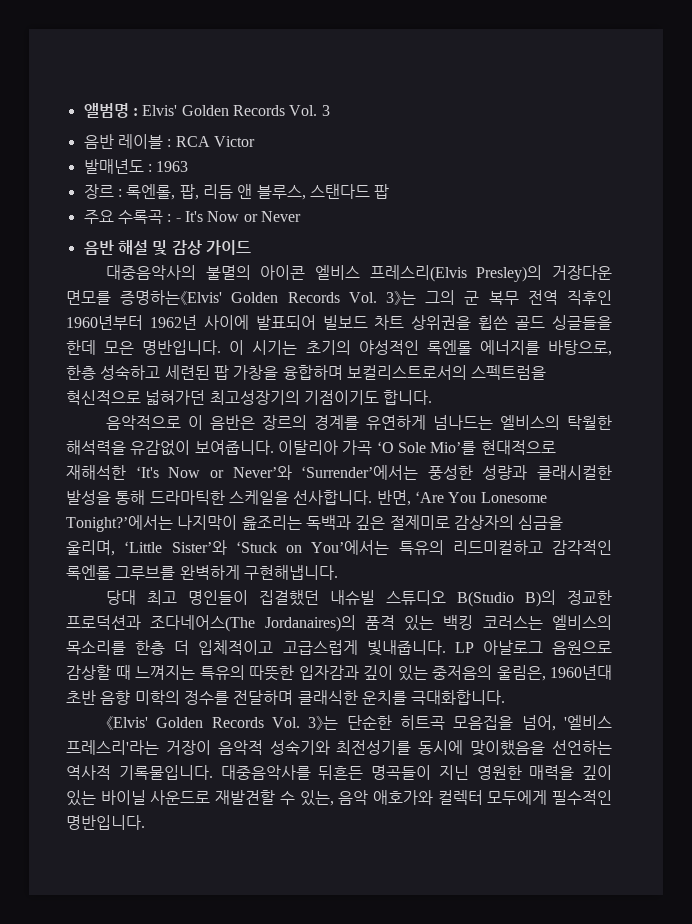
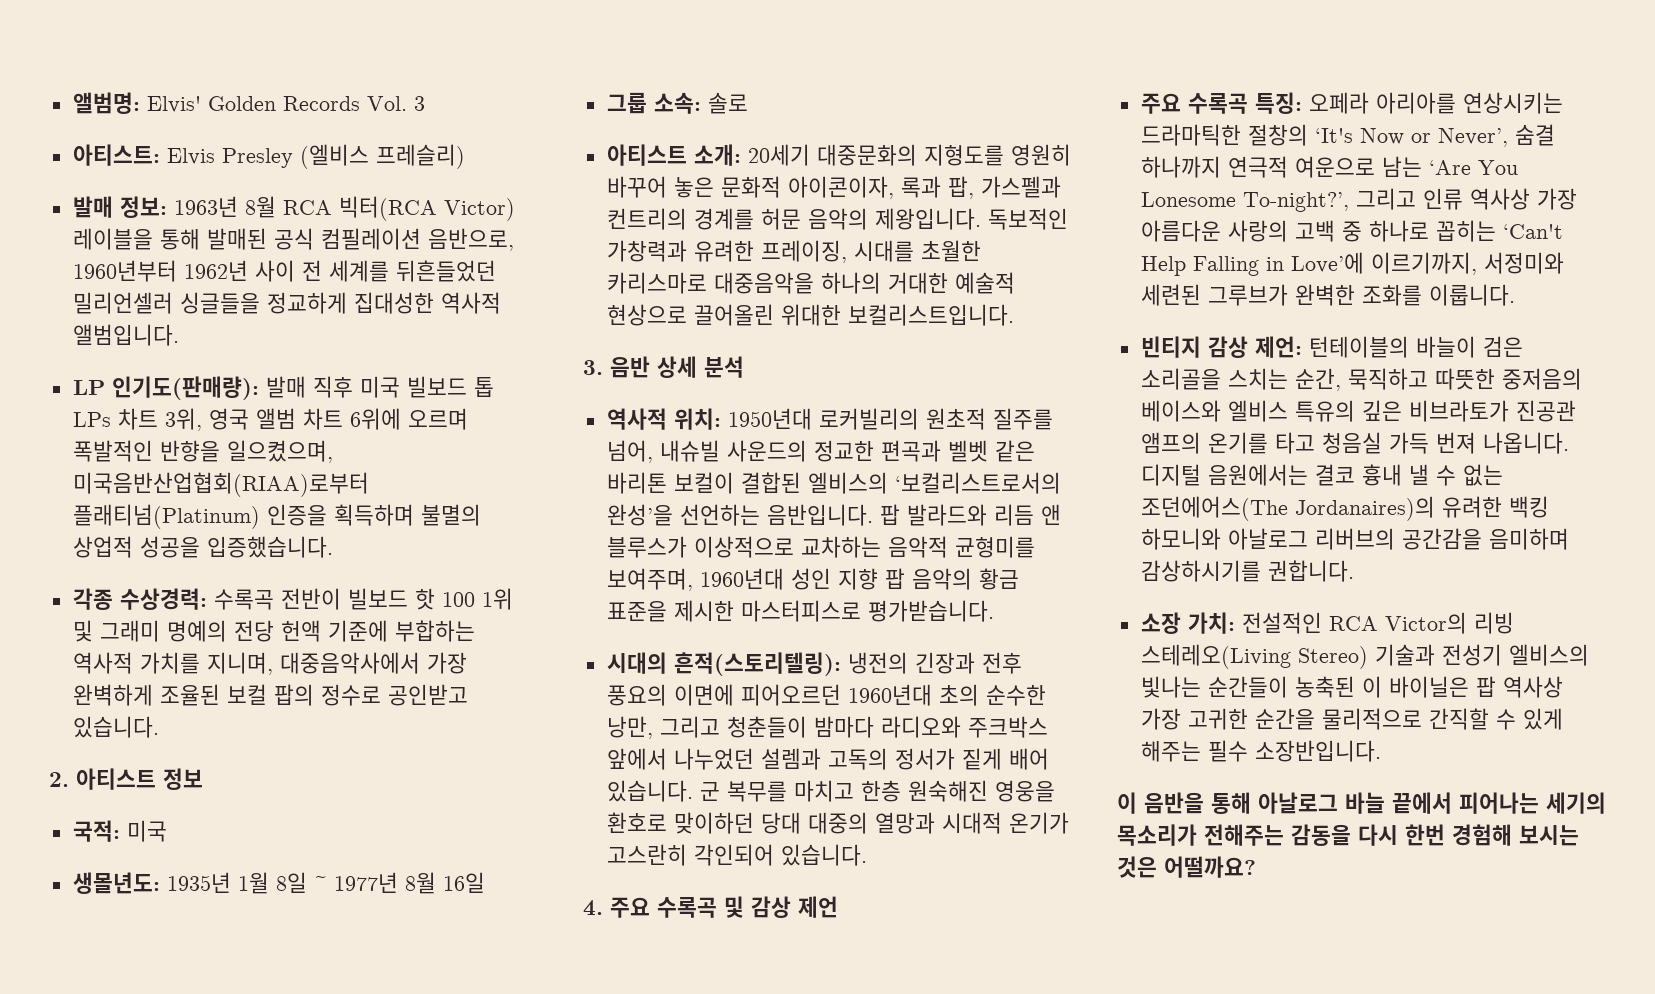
[83,103,138,118] 앨범명 : -> [72,92,140,114] 앨범명:
[83,134,255,149] [83,159,189,174] [83,184,390,200] [83,210,301,224] [83,240,251,256] [106,265,613,282] [66,290,612,305] [66,315,613,330] [66,340,612,356] [66,365,547,380] [66,390,433,405] [106,415,612,430] [66,440,556,456] [66,465,612,480] [66,490,547,506] [66,515,564,532] [66,540,612,556] [66,565,338,580] [106,590,612,607] [66,615,612,632] [66,640,612,656] [66,665,612,681] [66,690,506,705] [106,715,612,731] [66,740,612,756] [66,765,612,780] [66,790,612,806] [66,815,145,830] 음반 레이블 : RCA Victor // 발매년도 : 1963 // 장르 : 록엔롤, 팝, 리듬 앤 블루스, 스탠다드 팝 // 주요 수록곡 : - It's Now or Never // 음반 해설 및 감상 가이드 // 대중음악사의 불멸의 아이콘 엘비스 프레스리(Elvis Presley)의 거장다운 면모를 증명하는《Elvis' Golden Records Vol. 3》는 그의 군 복무 전역 직후인 1960년부터 1962년 사이에 발표되어 빌보드 차트 상위권을 휩쓴 골드 싱글들을 한데 모은 명반입니다. 이 시기는 초기의 야성적인 록엔롤 에너지를 바탕으로, 한층 성숙하고 세련된 팝 가창을 융합하며 보컬리스트로서의 스펙트럼을 혁신적으로 넓혀가던 최고성장기의 기점이기도 합니다. // 음악적으로 이 음반은 장르의 경계를 유연하게 넘나드는 엘비스의 탁월한 해석력을 유감없이 보여줍니다. 이탈리아 가곡 ‘O Sole Mio’를 현대적으로 재해석한 ‘It's Now or Never’와 ‘Surrender’에서는 풍성한 성량과 클래시컬한 발성을 통해 드라마틱한 스케일을 선사합니다. 반면, ‘Are You Lonesome Tonight?’에서는 나지막이 읊조리는 독백과 깊은 절제미로 감상자의 심금을 울리며, ‘Little Sister’와 ‘Stuck on You’에서는 특유의 리드미컬하고 감각적인 록엔롤 그루브를 완벽하게 구현해냅니다. // 당대 최고 명인들이 집결했던 내슈빌 스튜디오 B(Studio B)의 정교한 프로덕션과 조다네어스(The Jordanaires)의 품격 있는 백킹 코러스는 엘비스의 목소리를 한층 더 입체적이고 고급스럽게 빛내줍니다. LP 아날로그 음원으로 감상할 때 느껴지는 특유의 따뜻한 입자감과 깊이 있는 중저음의 울림은, 1960년대 초반 음향 미학의 정수를 전달하며 클래식한 운치를 극대화합니다. // 《Elvis' Golden Records Vol. 3》는 단순한 히트곡 모음집을 넘어, '엘비스 프레스리'라는 거장이 음악적 성숙기와 최전성기를 동시에 맞이했음을 선언하는 역사적 기록물입니다. 대중음악사를 뒤흔든 명곡들이 지닌 영원한 매력을 깊이 있는 바이닐 사운드로 재발견할 수 있는, 음악 애호가와 컬렉터 모두에게 필수적인 명반입니다. -> [72,144,465,169] [72,196,515,221] [72,228,514,251] [72,260,496,282] [72,292,501,314] [72,324,179,346] [72,376,494,400] [72,408,468,431] [72,440,333,463] [72,472,369,497] [72,504,481,529] [72,536,333,558] [72,588,513,610] [72,620,475,642] [72,652,467,675] [72,684,468,706] [72,716,159,738] [49,768,203,790] [72,820,167,842] [72,872,485,894] [606,92,748,114] [606,144,1071,166] [606,176,1061,199] [606,208,1068,230] [606,240,981,263] [606,272,1015,294] [606,304,1014,326] [583,356,744,378] [606,408,1053,430] [606,440,1035,463] [606,472,1061,494] [606,504,1061,526] [606,536,1035,558] [606,568,1019,591] [606,600,994,622] [606,652,1022,676] [606,684,1046,706] [606,716,1048,739] [606,748,1049,770] [606,780,1055,802] [606,812,1069,834] [606,844,867,866] [583,896,838,918] [1140,92,1563,114] [1140,124,1555,147] [1140,156,1518,178] [1140,188,1577,212] [1140,220,1563,242] [1140,252,1564,276] [1140,284,1515,306] [1140,336,1523,358] [1140,368,1582,391] [1140,400,1576,422] [1140,432,1569,454] [1140,464,1503,486] [1140,496,1549,521] [1140,528,1569,550] [1140,560,1354,582] [1140,612,1514,634] [1140,644,1589,669] [1140,676,1563,698] [1140,708,1563,730] [1140,740,1381,762] [1117,792,1606,814] [1117,824,1579,846] [1117,856,1256,878] 아티스트: Elvis Presley (엘비스 프레슬리) // 발매 정보: 1963년 8월 RCA 빅터(RCA Victor) 레이블을 통해 발매된 공식 컴필레이션 음반으로, 1960년부터 1962년 사이 전 세계를 뒤흔들었던 밀리언셀러 싱글들을 정교하게 집대성한 역사적 앨범입니다. // LP 인기도(판매량): 발매 직후 미국 빌보드 톱 LPs 차트 3위, 영국 앨범 차트 6위에 오르며 폭발적인 반향을 일으켰으며, 미국음반산업협회(RIAA)로부터 플래티넘(Platinum) 인증을 획득하며 불멸의 상업적 성공을 입증했습니다. // 각종 수상경력: 수록곡 전반이 빌보드 핫 100 1위 및 그래미 명예의 전당 헌액 기준에 부합하는 역사적 가치를 지니며, 대중음악사에서 가장 완벽하게 조율된 보컬 팝의 정수로 공인받고 있습니다. // 2. 아티스트 정보 // 국적: 미국 // 생몰년도: 1935년 1월 8일 ~ 1977년 8월 16일 // 그룹 소속: 솔로 // 아티스트 소개: 20세기 대중문화의 지형도를 영원히 바꾸어 놓은 문화적 아이콘이자, 록과 팝, 가스펠과 컨트리의 경계를 허문 음악의 제왕입니다. 독보적인 가창력과 유려한 프레이징, 시대를 초월한 카리스마로 대중음악을 하나의 거대한 예술적 현상으로 끌어올린 위대한 보컬리스트입니다. // 3. 음반 상세 분석 // 역사적 위치: 1950년대 로커빌리의 원초적 질주를 넘어, 내슈빌 사운드의 정교한 편곡과 벨벳 같은 바리톤 보컬이 결합된 엘비스의 ‘보컬리스트로서의 완성’을 선언하는 음반입니다. 팝 발라드와 리듬 앤 블루스가 이상적으로 교차하는 음악적 균형미를 보여주며, 1960년대 성인 지향 팝 음악의 황금 표준을 제시한 마스터피스로 평가받습니다. // 시대의 흔적(스토리텔링): 냉전의 긴장과 전후 풍요의 이면에 피어오르던 1960년대 초의 순수한 낭만, 그리고 청춘들이 밤마다 라디오와 주크박스 앞에서 나누었던 설렘과 고독의 정서가 짙게 배어 있습니다. 군 복무를 마치고 한층 원숙해진 영웅을 환호로 맞이하던 당대 대중의 열망과 시대적 온기가 고스란히 각인되어 있습니다. // 4. 주요 수록곡 및 감상 제언 // 주요 수록곡 특징: 오페라 아리아를 연상시키는 드라마틱한 절창의 ‘It's Now or Never’, 숨결 하나까지 연극적 여운으로 남는 ‘Are You Lonesome To-night?’, 그리고 인류 역사상 가장 아름다운 사랑의 고백 중 하나로 꼽히는 ‘Can't Help Falling in Love’에 이르기까지, 서정미와 세련된 그루브가 완벽한 조화를 이룹니다. // 빈티지 감상 제언: 턴테이블의 바늘이 검은 소리골을 스치는 순간, 묵직하고 따뜻한 중저음의 베이스와 엘비스 특유의 깊은 비브라토가 진공관 앰프의 온기를 타고 청음실 가득 번져 나옵니다. 디지털 음원에서는 결코 흉내 낼 수 없는 조던에어스(The Jordanaires)의 유려한 백킹 하모니와 아날로그 리버브의 공간감을 음미하며 감상하시기를 권합니다. // 소장 가치: 전설적인 RCA Victor의 리빙 스테레오(Living Stereo) 기술과 전성기 엘비스의 빛나는 순간들이 농축된 이 바이닐은 팝 역사상 가장 고귀한 순간을 물리적으로 간직할 수 있게 해주는 필수 소장반입니다. // 이 음반을 통해 아날로그 바늘 끝에서 피어나는 세기의 목소리가 전해주는 감동을 다시 한번 경험해 보시는 것은 어떨까요?

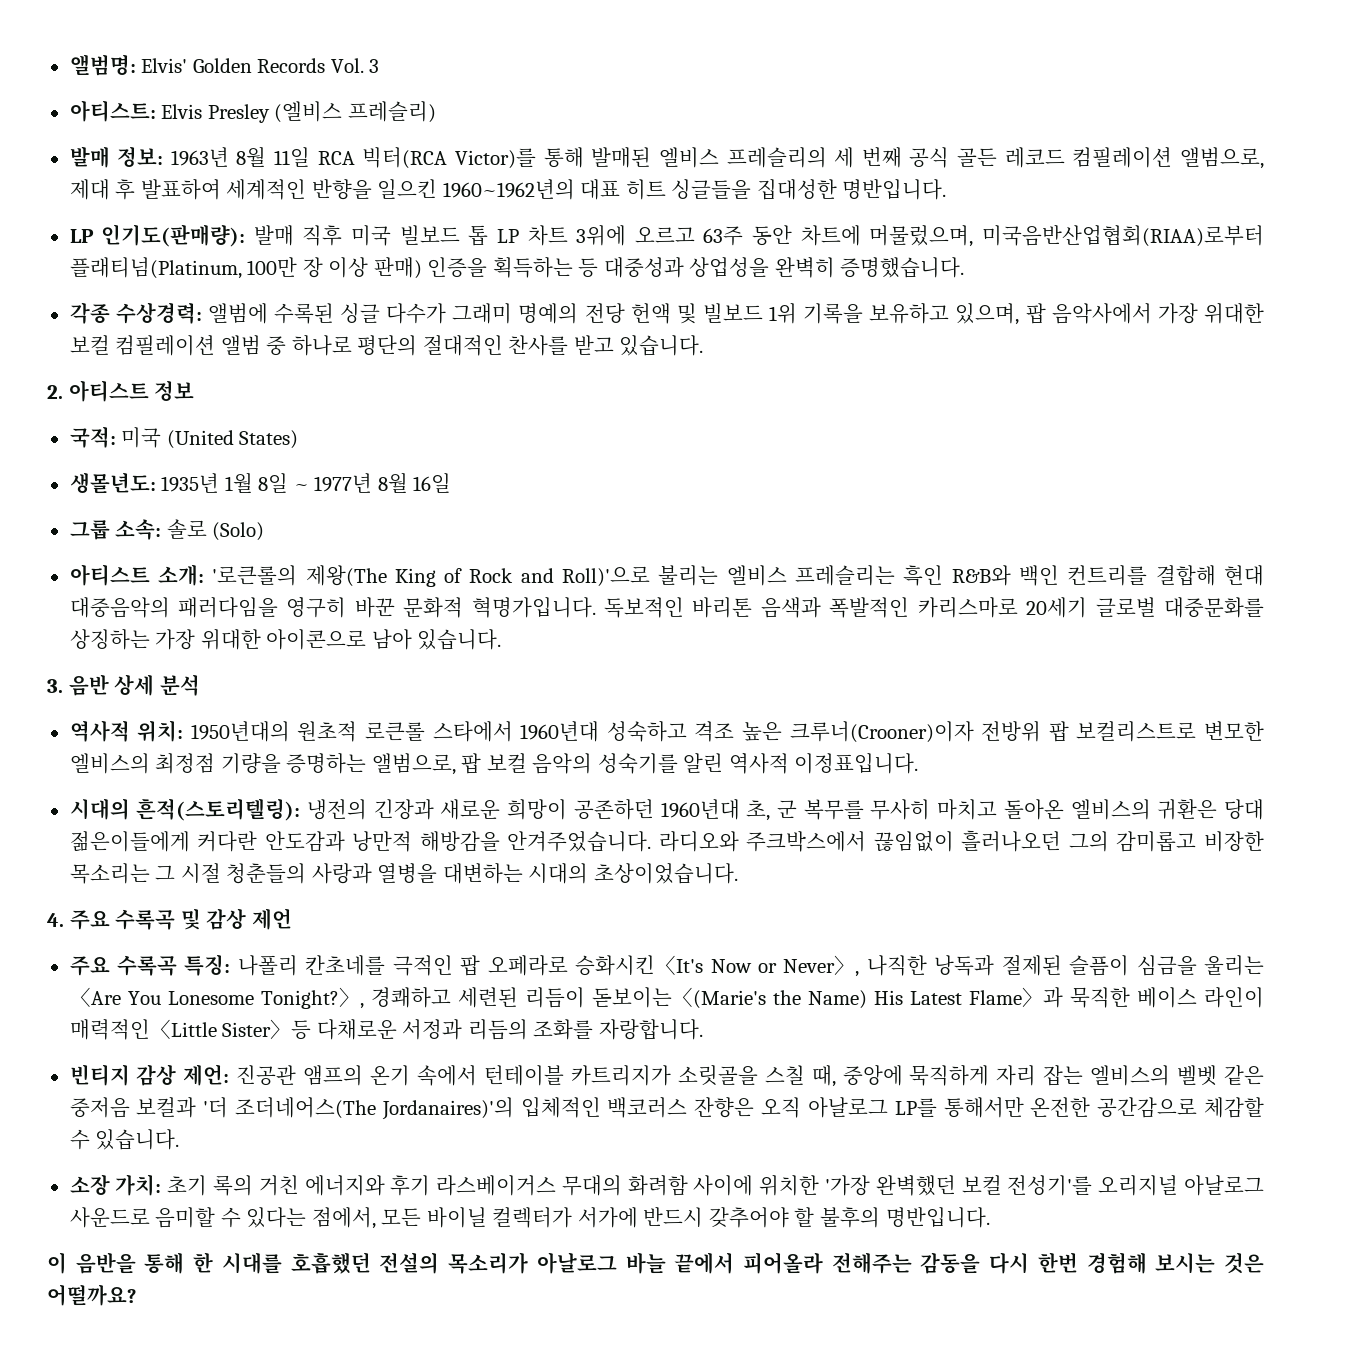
(276, 207) none -> [274,147,311,167] 11일
[443,198,515,221] [72,228,514,251] [72,260,496,282] [72,292,501,314] [72,324,179,346] Victor) 레이블을 통해 발매된 공식 컴필레이션 음반으로, 1960년부터 1962년 사이 전 세계를 뒤흔들었던 밀리언셀러 싱글들을 정교하게 집대성한 역사적 앨범입니다. -> [455,147,1265,169] [69,179,947,200] Victor)를 통해 발매된 엘비스 프레슬리의 세 번째 공식 골든 레코드 컴필레이션 앨범으로, 제대 후 발표하여 세계적인 반향을 일으킨 1960~1962년의 대표 히트 싱글들을 집대성한 명반입니다.
[72,408,468,431] [72,440,333,463] [72,472,369,497] [72,504,481,529] [72,536,333,558] [72,588,513,610] [72,620,475,642] [72,652,467,675] [72,684,468,706] LPs 차트 3위, 영국 앨범 차트 6위에 오르며 폭발적인 반향을 일으켰으며, 미국음반산업협회(RIAA)로부터 플래티넘(Platinum) 인증을 획득하며 불멸의 상업적 성공을 입증했습니다. // 각종 수상경력: 수록곡 전반이 빌보드 핫 100 1위 및 그래미 명예의 전당 헌액 기준에 부합하는 역사적 가치를 지니며, 대중음악사에서 가장 완벽하게 조율된 보컬 팝의 정수로 공인받고 -> [496,225,1264,247] [69,257,965,279] [69,302,1265,325] [69,335,614,356] LP 차트 3위에 오르고 63주 동안 차트에 머물렀으며, 미국음반산업협회(RIAA)로부터 플래티넘(Platinum, 100만 장 이상 판매) 인증을 획득하는 등 대중성과 상업성을 완벽히 증명했습니다. // 각종 수상경력: 앨범에 수록된 싱글 다수가 그래미 명예의 전당 헌액 및 빌보드 1위 기록을 보유하고 있으며, 팝 음악사에서 가장 위대한 보컬 컴필레이션 앨범 중 하나로 평단의 절대적인 찬사를 받고
(167, 831) none -> [166,430,299,449] (United States)
(748, 103) none -> [212,522,265,541] (Solo)
[747,144,1071,166] [606,176,1061,199] [606,208,1068,230] [606,240,981,263] [606,272,1015,294] [606,304,1014,326] 20세기 대중문화의 지형도를 영원히 바꾸어 놓은 문화적 아이콘이자, 록과 팝, 가스펠과 컨트리의 경계를 허문 음악의 제왕입니다. 독보적인 가창력과 유려한 프레이징, 시대를 초월한 카리스마로 대중음악을 하나의 거대한 예술적 현상으로 끌어올린 위대한 보컬리스트입니다. -> [212,565,1265,587] [69,597,1265,618] [69,629,502,650] '로큰롤의 제왕(The King of Rock and Roll)'으로 불리는 엘비스 프레슬리는 흑인 R&B와 백인 컨트리를 결합해 현대 대중음악의 패러다임을 영구히 바꾼 문화적 혁명가입니다. 독보적인 바리톤 음색과 폭발적인 카리스마로 20세기 글로벌 대중문화를 상징하는 가장 위대한 아이콘으로 남아 있습니다.
[727,408,1053,430] [606,440,1035,463] [606,472,1061,494] [606,504,1061,526] [606,536,1035,558] [606,568,1019,591] [606,600,994,622] [606,652,1022,676] [606,684,1046,706] [606,716,1048,739] [606,748,1049,770] [606,780,1055,802] [606,812,1069,834] [606,844,867,866] 1950년대 로커빌리의 원초적 질주를 넘어, 내슈빌 사운드의 정교한 편곡과 벨벳 같은 바리톤 보컬이 결합된 엘비스의 ‘보컬리스트로서의 완성’을 선언하는 음반입니다. 팝 발라드와 리듬 앤 블루스가 이상적으로 교차하는 음악적 균형미를 보여주며, 1960년대 성인 지향 팝 음악의 황금 표준을 제시한 마스터피스로 평가받습니다. // 시대의 흔적(스토리텔링): 냉전의 긴장과 전후 풍요의 이면에 피어오르던 1960년대 초의 순수한 낭만, 그리고 청춘들이 밤마다 라디오와 주크박스 앞에서 나누었던 설렘과 고독의 정서가 짙게 배어 있습니다. 군 복무를 마치고 한층 원숙해진 영웅을 환호로 맞이하던 당대 대중의 열망과 시대적 온기가 고스란히 각인되어 있습니다. -> [190,721,1264,743] [69,753,919,775] [69,798,1265,821] [69,830,1264,852] [69,863,738,884] 1950년대의 원초적 로큰롤 스타에서 1960년대 성숙하고 격조 높은 크루너(Crooner)이자 전방위 팝 보컬리스트로 변모한 엘비스의 최정점 기량을 증명하는 앨범으로, 팝 보컬 음악의 성숙기를 알린 역사적 이정표입니다. // 시대의 흔적(스토리텔링): 냉전의 긴장과 새로운 희망이 공존하던 1960년대 초, 군 복무를 무사히 마치고 돌아온 엘비스의 귀환은 당대 젊은이들에게 커다란 안도감과 낭만적 해방감을 안겨주었습니다. 라디오와 주크박스에서 끊임없이 흘러나오던 그의 감미롭고 비장한 목소리는 그 시절 청춘들의 사랑과 열병을 대변하는 시대의 초상이었습니다.
[1308,92,1563,114] [1140,124,1555,147] [1140,156,1518,178] [1140,188,1577,212] [1140,220,1563,242] [1140,252,1564,276] [1140,284,1515,306] [1140,336,1523,358] [1140,368,1582,391] [1140,400,1576,422] [1140,432,1569,454] [1140,464,1503,486] [1140,496,1549,521] [1140,528,1569,550] [1140,560,1354,582] [1140,612,1514,634] [1140,644,1589,669] [1140,676,1563,698] [1140,708,1563,730] [1140,740,1381,762] [1117,792,1606,814] [1117,824,1197,846] 오페라 아리아를 연상시키는 드라마틱한 절창의 ‘It's Now or Never’, 숨결 하나까지 연극적 여운으로 남는 ‘Are You Lonesome To-night?’, 그리고 인류 역사상 가장 아름다운 사랑의 고백 중 하나로 꼽히는 ‘Can't Help Falling in Love’에 이르기까지, 서정미와 세련된 그루브가 완벽한 조화를 이룹니다. // 빈티지 감상 제언: 턴테이블의 바늘이 검은 소리골을 스치는 순간, 묵직하고 따뜻한 중저음의 베이스와 엘비스 특유의 깊은 비브라토가 진공관 앰프의 온기를 타고 청음실 가득 번져 나옵니다. 디지털 음원에서는 결코 흉내 낼 수 없는 조던에어스(The Jordanaires)의 유려한 백킹 하모니와 아날로그 리버브의 공간감을 음미하며 감상하시기를 권합니다. // 소장 가치: 전설적인 RCA Victor의 리빙 스테레오(Living Stereo) 기술과 전성기 엘비스의 빛나는 순간들이 농축된 이 바이닐은 팝 역사상 가장 고귀한 순간을 물리적으로 간직할 수 있게 해주는 필수 소장반입니다. // 이 음반을 통해 아날로그 바늘 끝에서 피어나는 세기의 목소리가 -> [237,955,1265,977] [69,987,1264,1009] [69,1019,703,1040] [69,1064,1265,1087] [69,1097,1264,1120] [69,1129,180,1150] [69,1174,1264,1196] [69,1207,990,1229] [47,1252,823,1274] 나폴리 칸초네를 극적인 팝 오페라로 승화시킨〈It's Now or Never〉, 나직한 낭독과 절제된 슬픔이 심금을 울리는〈Are You Lonesome Tonight?〉, 경쾌하고 세련된 리듬이 돋보이는〈(Marie's the Name) His Latest Flame〉과 묵직한 베이스 라인이 매력적인〈Little Sister〉등 다채로운 서정과 리듬의 조화를 자랑합니다. // 빈티지 감상 제언: 진공관 앰프의 온기 속에서 턴테이블 카트리지가 소릿골을 스칠 때, 중앙에 묵직하게 자리 잡는 엘비스의 벨벳 같은 중저음 보컬과 '더 조더네어스(The Jordanaires)'의 입체적인 백코러스 잔향은 오직 아날로그 LP를 통해서만 온전한 공간감으로 체감할 수 있습니다. // 소장 가치: 초기 록의 거친 에너지와 후기 라스베이거스 무대의 화려함 사이에 위치한 '가장 완벽했던 보컬 전성기'를 오리지널 아날로그 사운드로 음미할 수 있다는 점에서, 모든 바이닐 컬렉터가 서가에 반드시 갖추어야 할 불후의 명반입니다. // 이 음반을 통해 한 시대를 호흡했던 전설의 목소리가 아날로그 바늘 끝에서 피어올라

